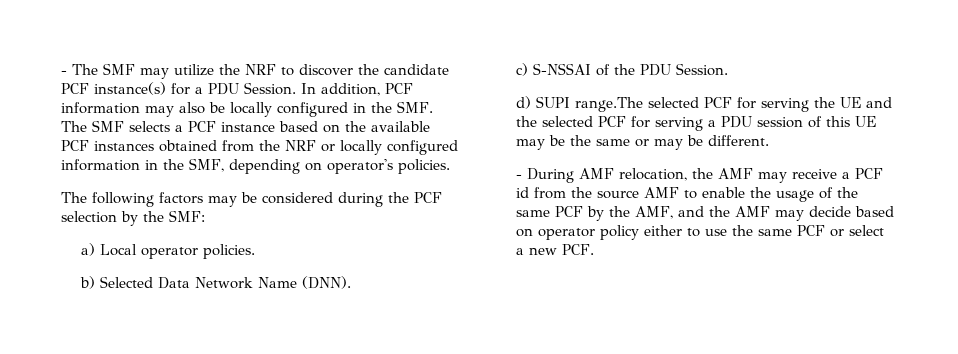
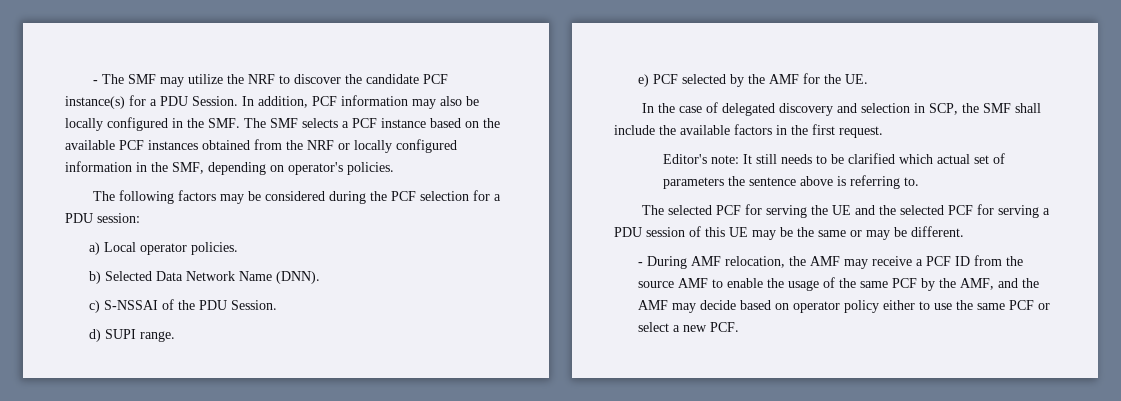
[121,210,205,226] by the SMF: -> [473,190,502,201] [65,213,140,223] for a PDU session:
[575,97,644,112] range.The -> [140,331,176,342] [638,73,869,87] [642,102,1042,116] [614,124,883,138] [662,153,1005,164] [662,175,919,189] [642,205,665,215] range. // e) PCF selected by the AMF for the UE. // In the case of delegated discovery and selection in SCP, the SMF shall include the available factors in the first request. // Editor's note: It still needs to be clarified which actual set of parameters the sentence above is referring to. // The
[516,187,530,198] id -> [955,256,971,266] ID

